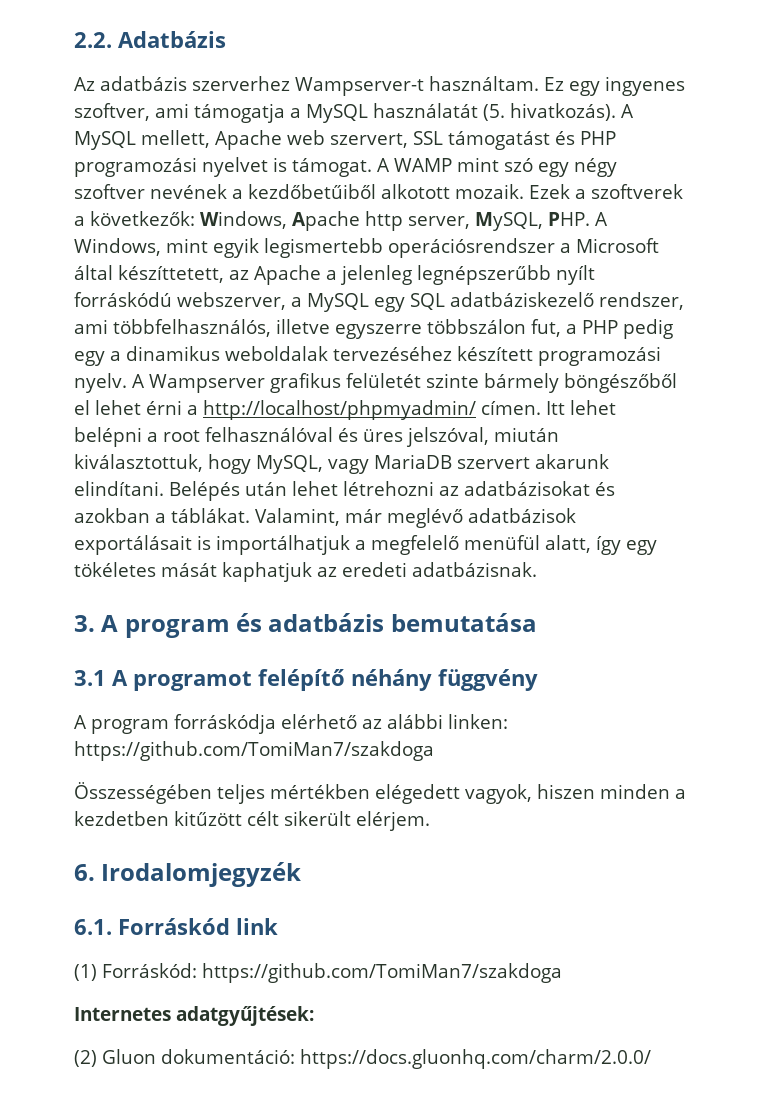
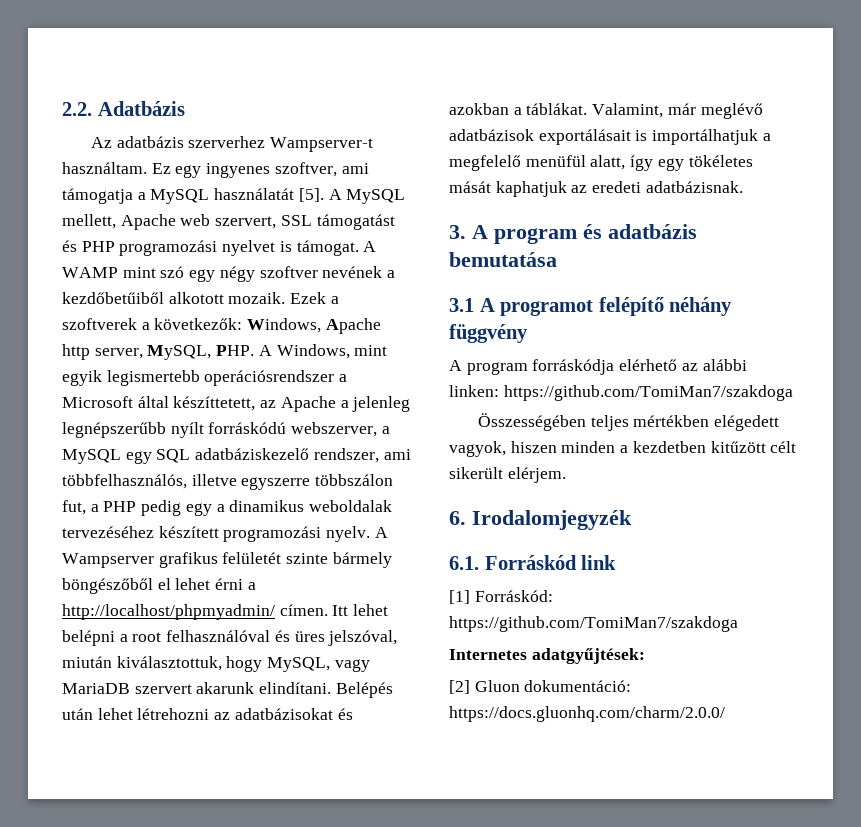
[483,103,616,121] (5. hivatkozás). -> [298,188,324,202] [5].
[74,964,97,981] (1) -> [449,590,470,604] [1]
[74,1050,97,1067] (2) -> [449,680,470,694] [2]

